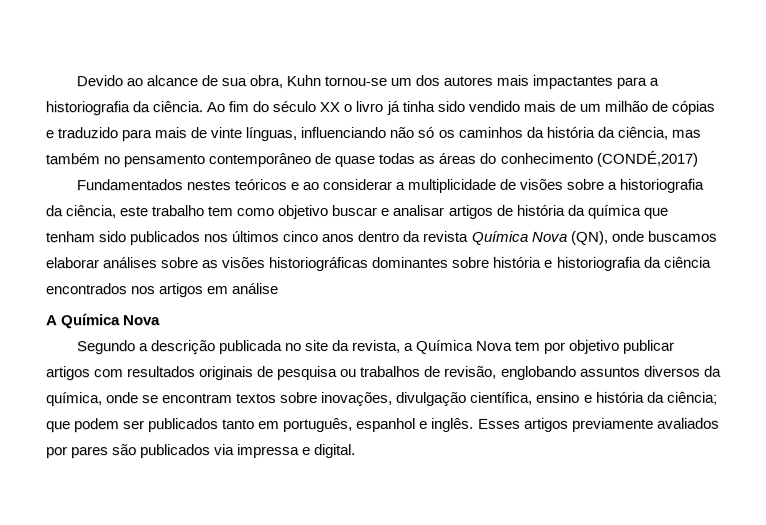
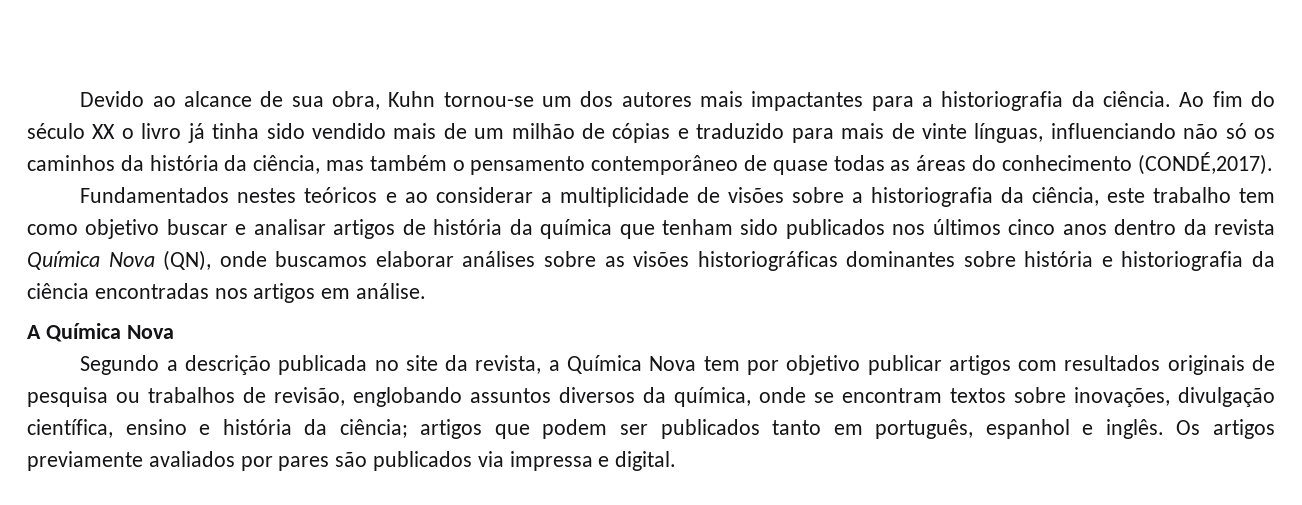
[103,156,121,165] no -> [452,160,465,171] o
[595,150,698,167] (CONDÉ,2017) -> [1137,152,1273,175] (CONDÉ,2017).
[46,283,128,295] encontrados -> [94,283,209,299] encontradas
[232,283,280,295] análise -> [356,283,427,299] análise.
(718, 398) none -> [420,419,483,439] artigos
[477,418,521,429] Esses -> [1176,420,1201,435] Os

